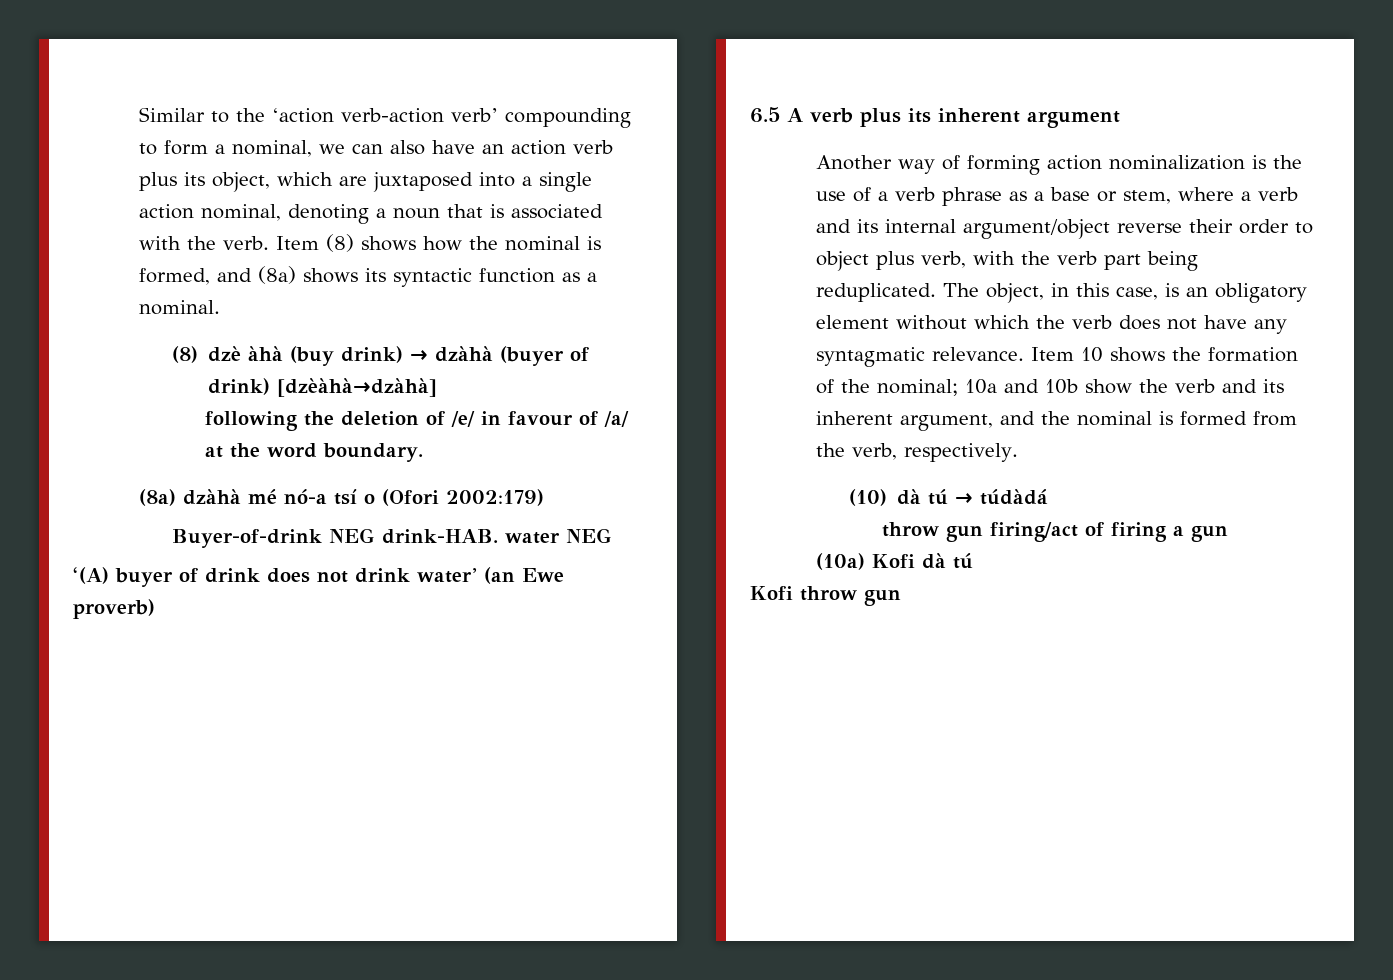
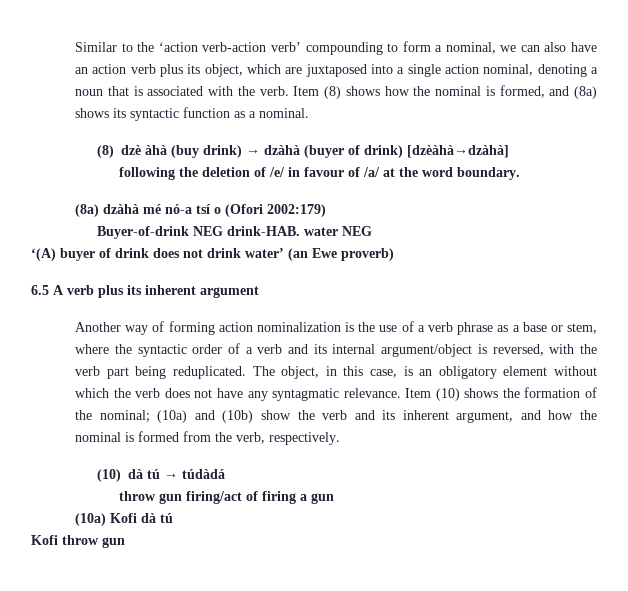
(1235, 194) none -> [114,343,240,357] the syntactic order of
[1117,219,1314,234] [816,251,967,271] reverse their order to object plus verb, -> [477,344,544,356] is reversed,
[1081,347,1104,362] 10 -> [435,388,460,401] (10)
[965,379,1079,394] 10a and 10b -> [157,410,254,423] (10a) and (10b)
(1036, 418) none -> [548,410,574,420] how

